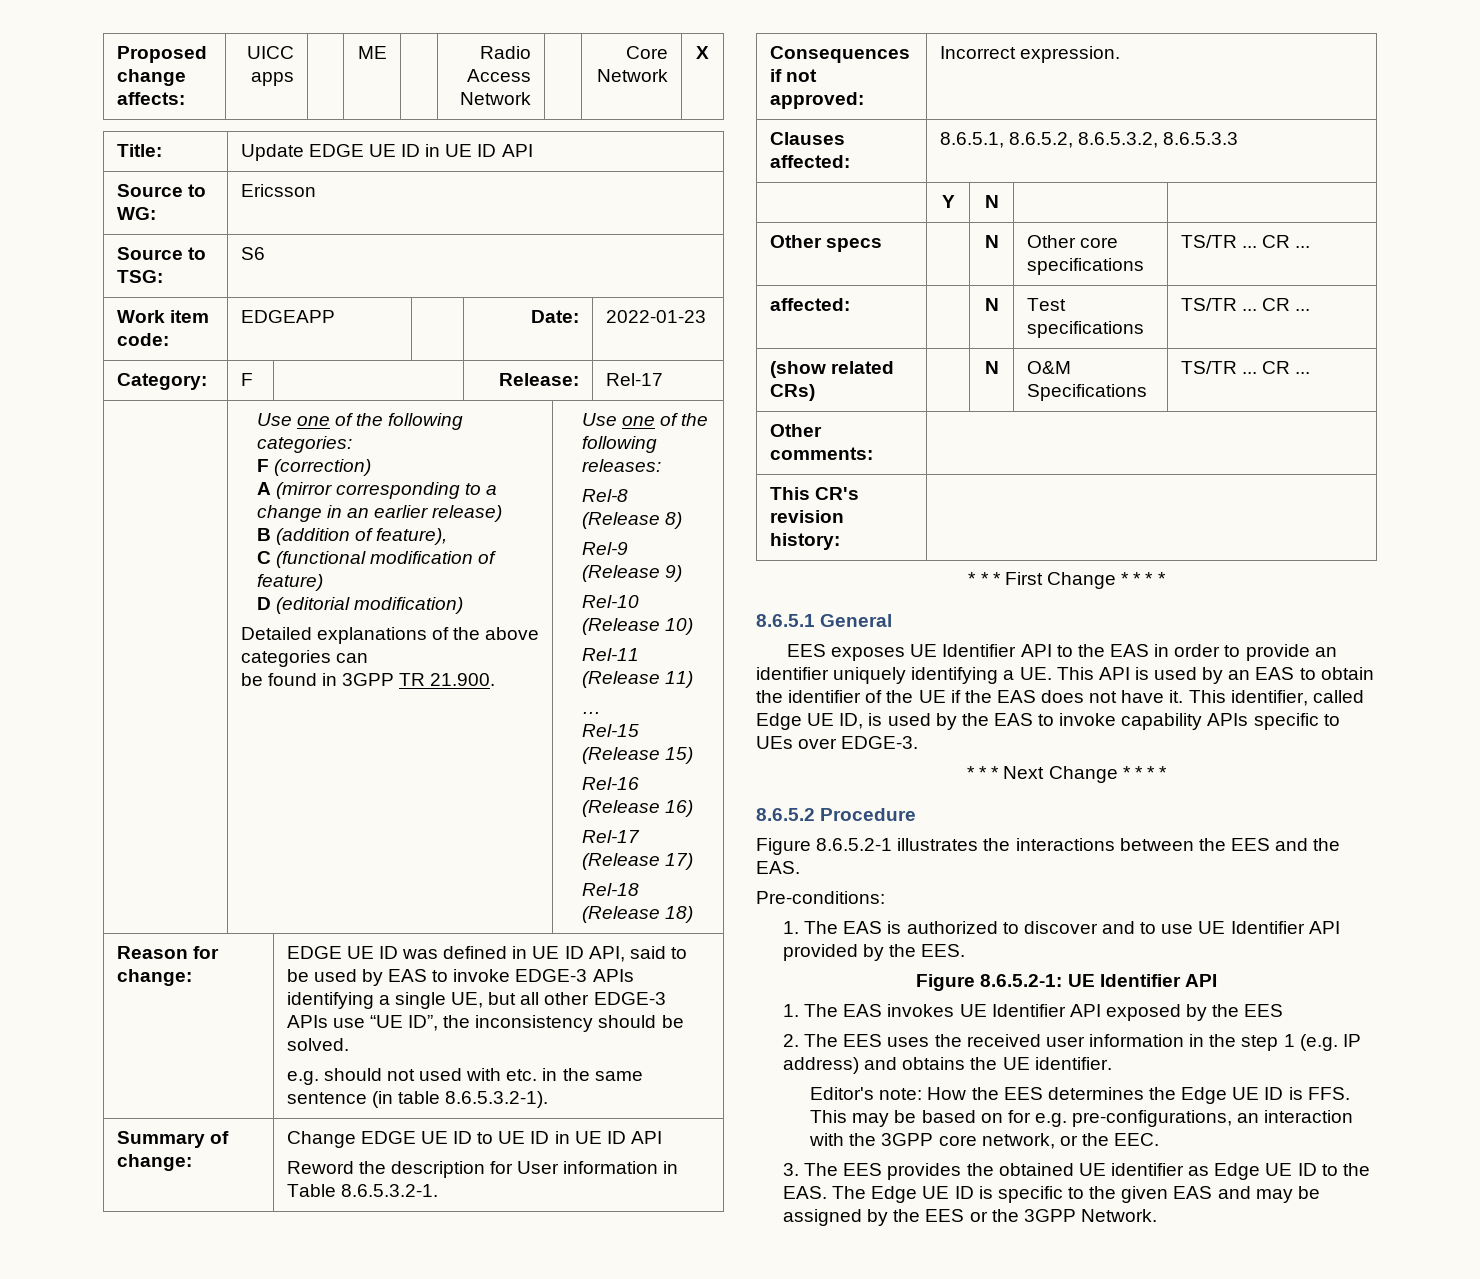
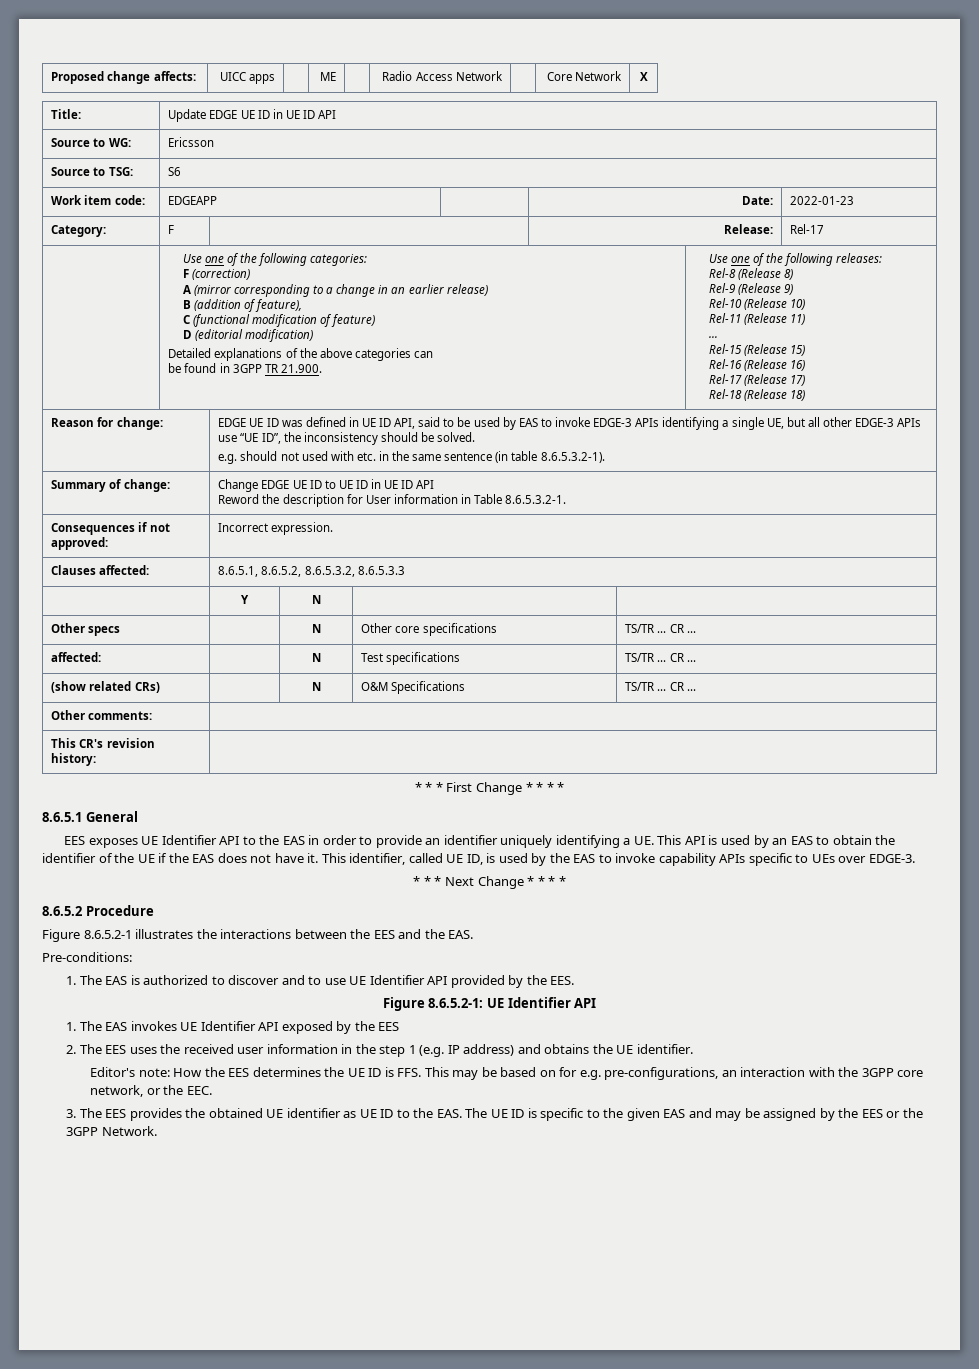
[756,713,802,730] Edge -> (443, 858) none
[1181,1087,1228,1104] Edge -> (345, 1072) none
[1214,1163,1261,1180] Edge -> (357, 1114) none
[871,1186,918,1203] Edge -> (488, 1113) none

